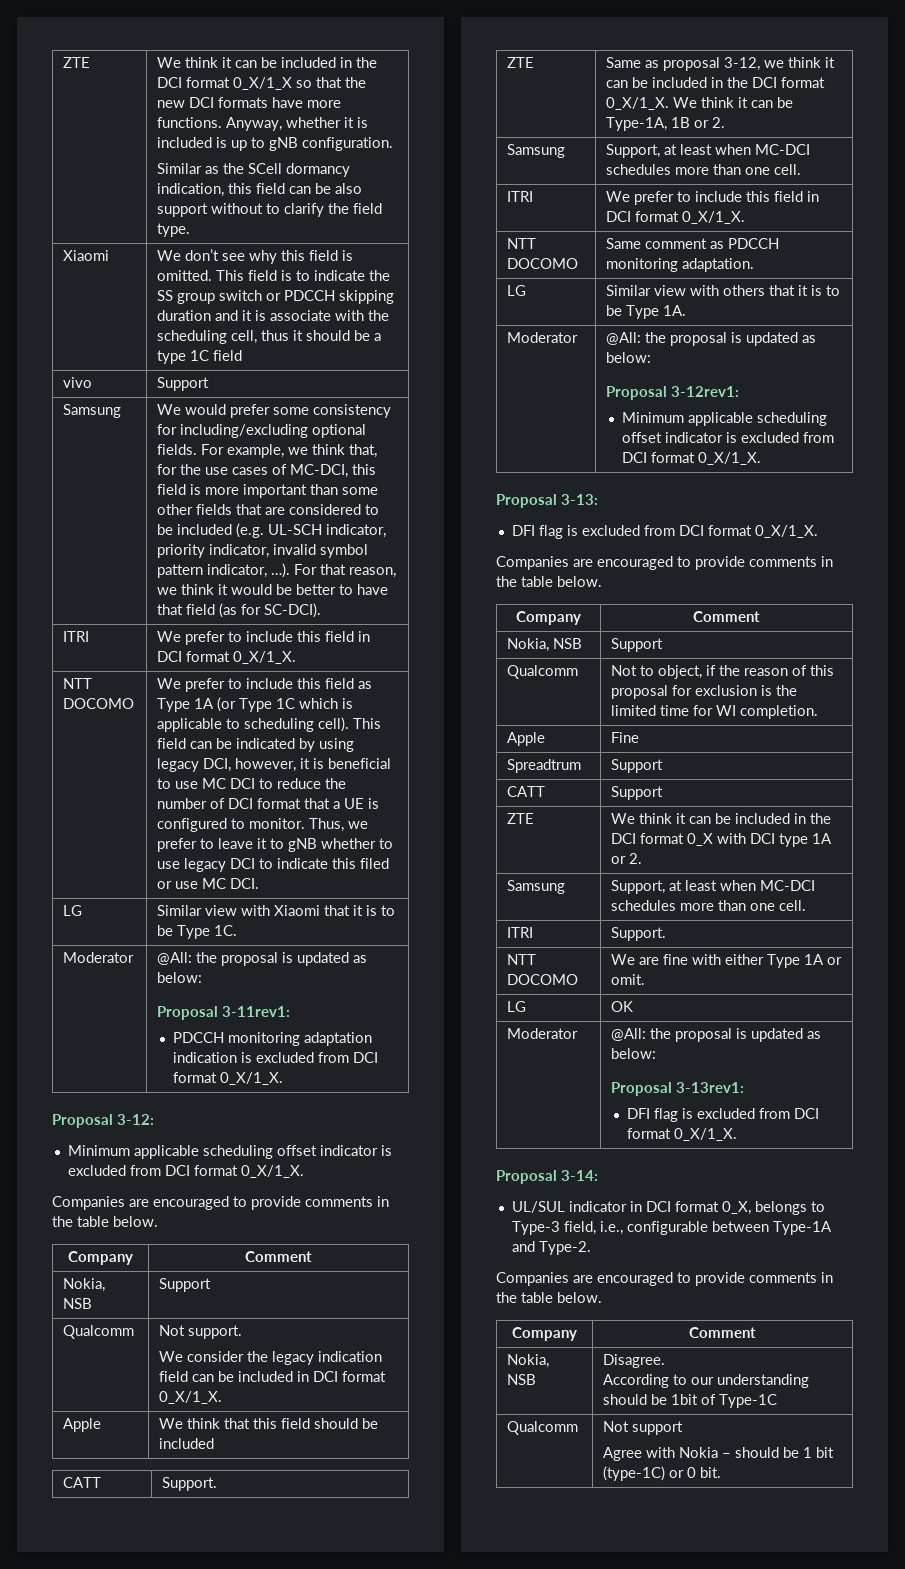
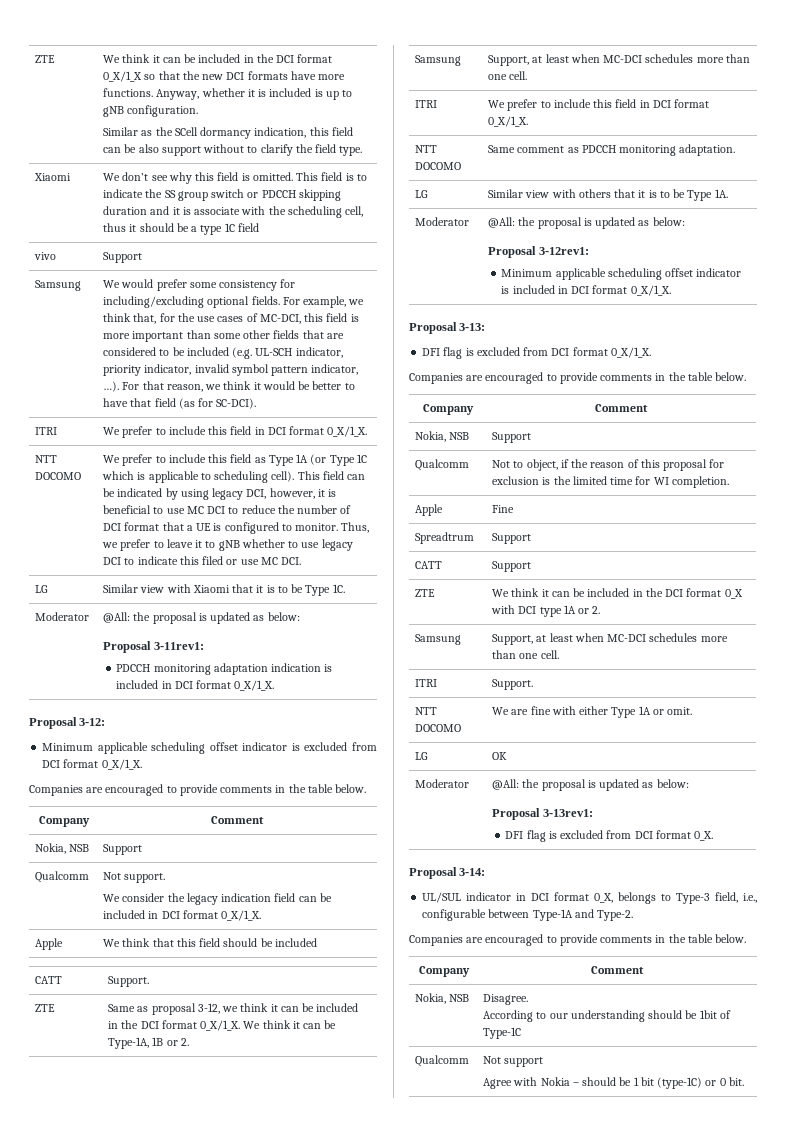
[256,1052,350,1063] excluded from -> [116,680,172,689] included in
[741,432,835,443] excluded from -> [512,285,568,294] included in
[674,1128,738,1141] 0_X/1_X. -> [694,831,714,841] 0_X.

